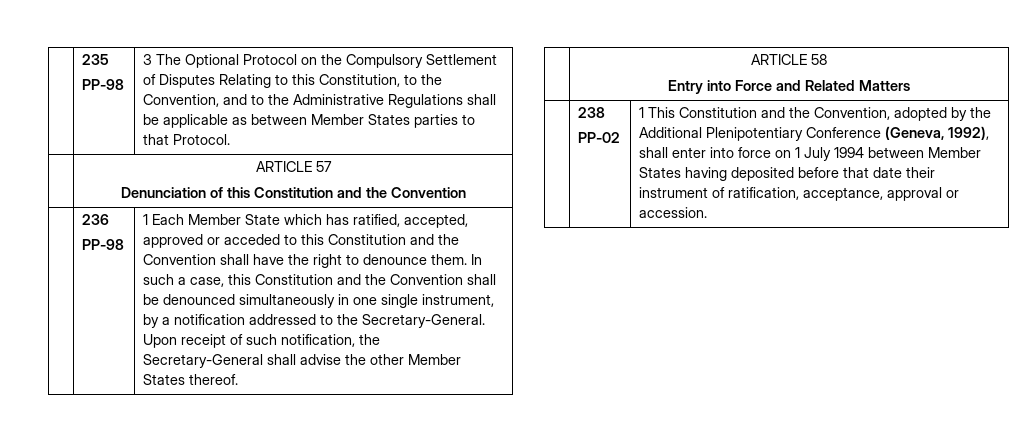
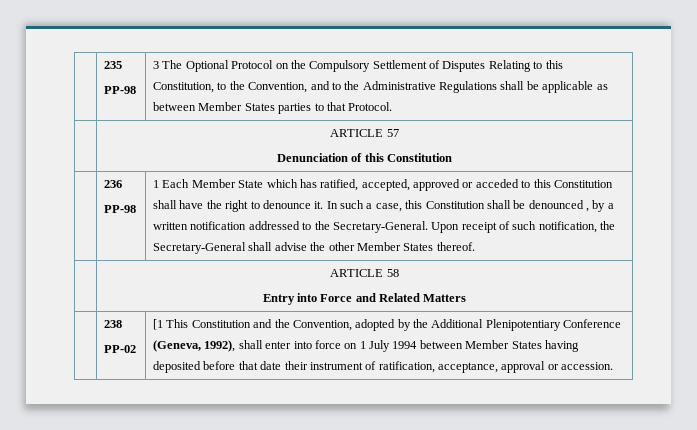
[336,187,466,198] and the Convention -> (453, 157) none
[410,234,460,245] [143,254,217,265] and the Convention -> (613, 184) none
[431,254,468,265] them. -> [314,201,324,209] it.
[337,274,497,285] [143,294,495,308] and the Convention shall be denounced simultaneously in one single instrument, -> [486,200,590,212] shall be denounced ,
(171, 321) none -> [153,222,189,230] written
[639,107,645,118] 1 -> [153,319,164,330] [1

